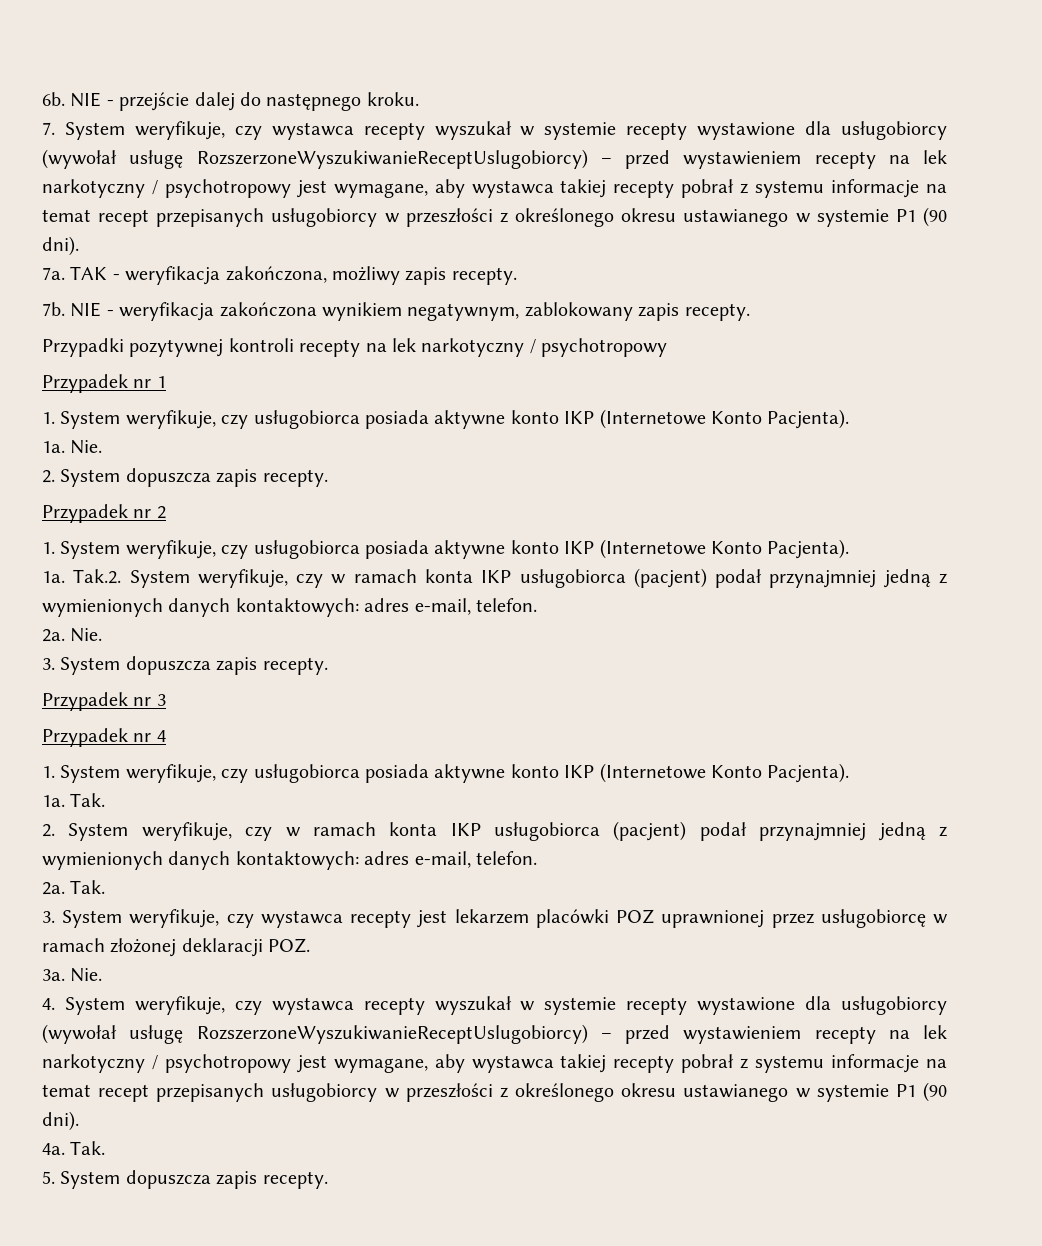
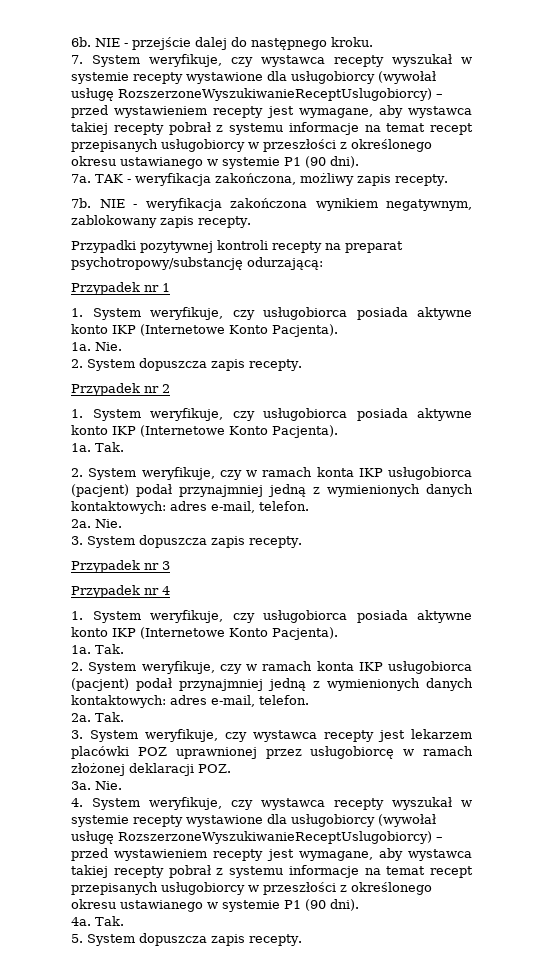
[888,150,947,164] [42,179,291,198] na lek narkotyczny / psychotropowy -> (264, 112) none
[391,338,668,357] lek narkotyczny / psychotropowy -> [345,241,403,253] [71,257,323,270] preparat psychotropowy/substancję odurzającą:
[73,569,122,584] Tak.2. -> [95,442,124,452] [71,468,83,477] Tak. // 2.
[888,1025,947,1039] [42,1054,291,1073] na lek narkotyczny / psychotropowy -> (264, 855) none

